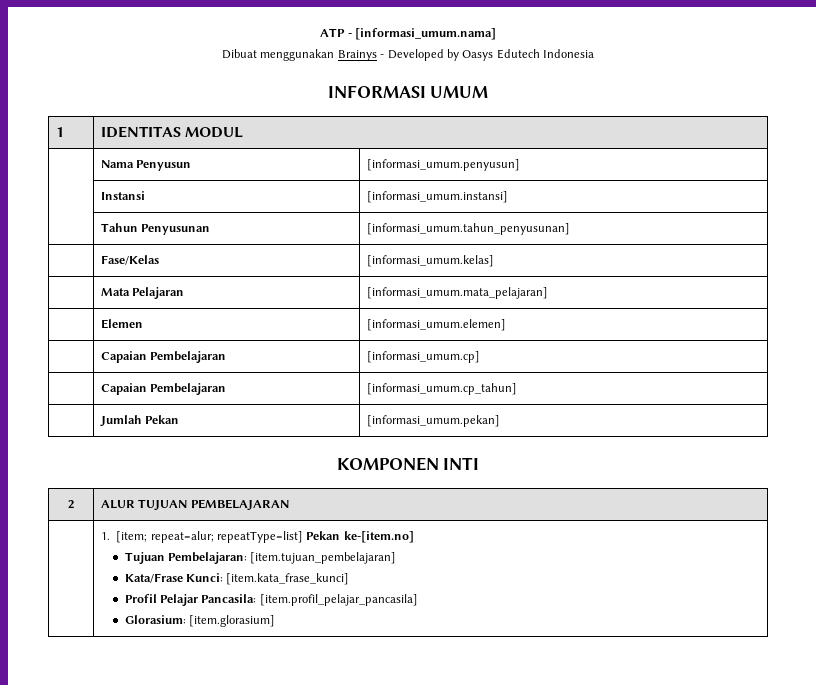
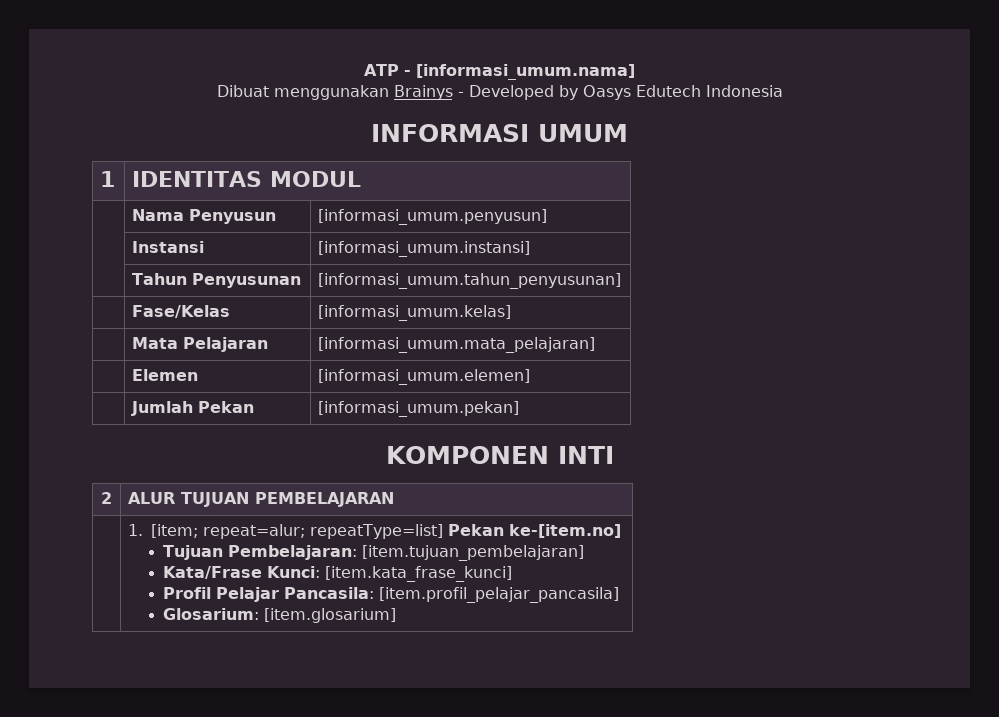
[100,351,227,363] [366,351,480,363] [100,383,227,395] [366,383,517,395] // | Capaian Pembelajaran | [informasi_umum.cp] // | Capaian Pembelajaran | [informasi_umum.cp_tahun] -> (531, 377) none
[124,615,276,627] Glorasium: [item.glorasium] -> [163,608,397,623] Glosarium: [item.glosarium]

